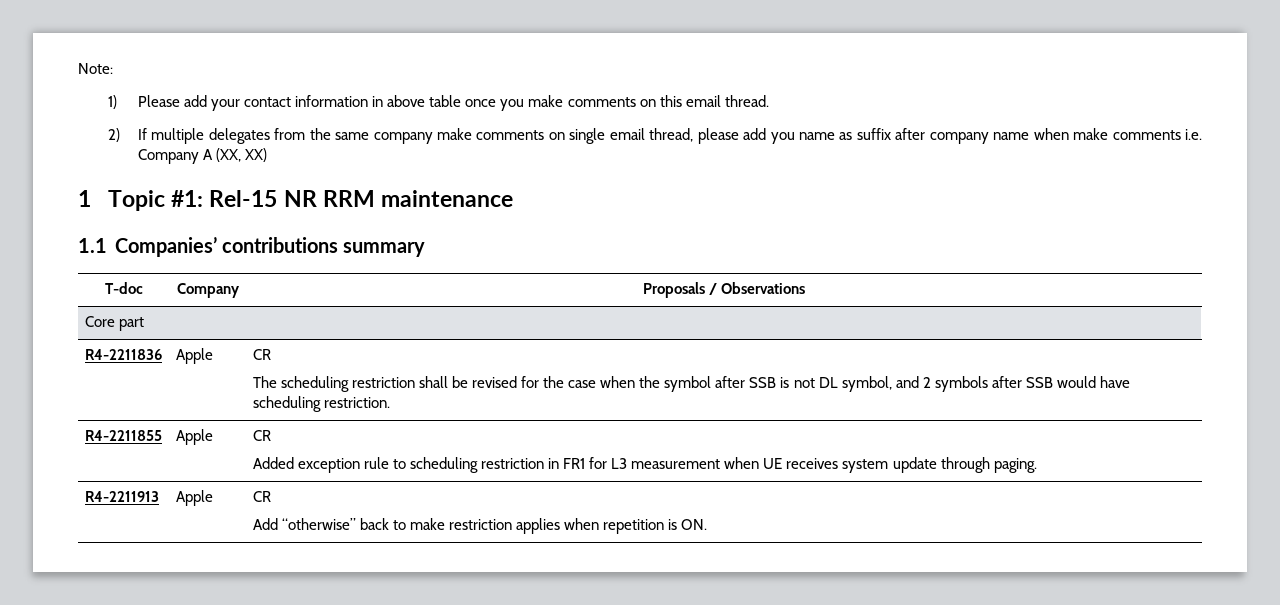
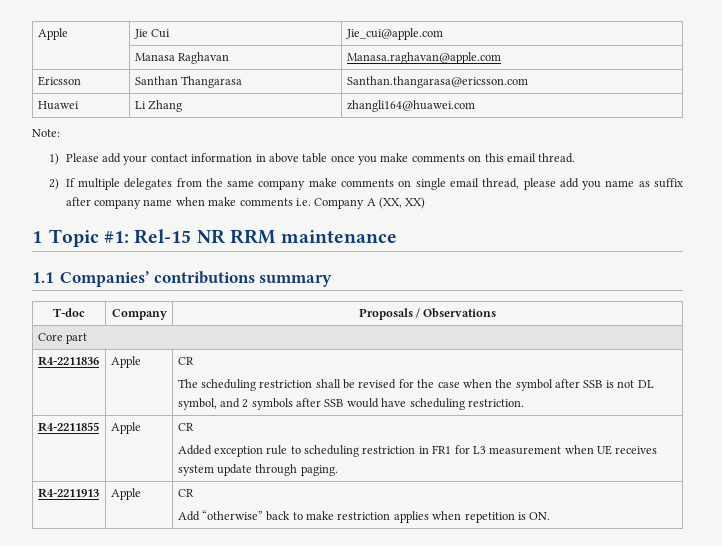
(78, 68) none -> [37,28,68,40] [133,29,170,39] [345,28,443,40] [134,52,229,64] [346,52,501,64] [37,76,81,86] [134,76,242,88] [346,76,528,88] [37,101,79,110] [134,100,182,112] [346,100,475,112] Apple | Jie Cui | Jie_cui@apple.com // | Manasa Raghavan | Manasa.raghavan@apple.com // Ericsson | Santhan Thangarasa | Santhan.thangarasa@ericsson.com // Huawei | Li Zhang | zhangli164@huawei.com //

